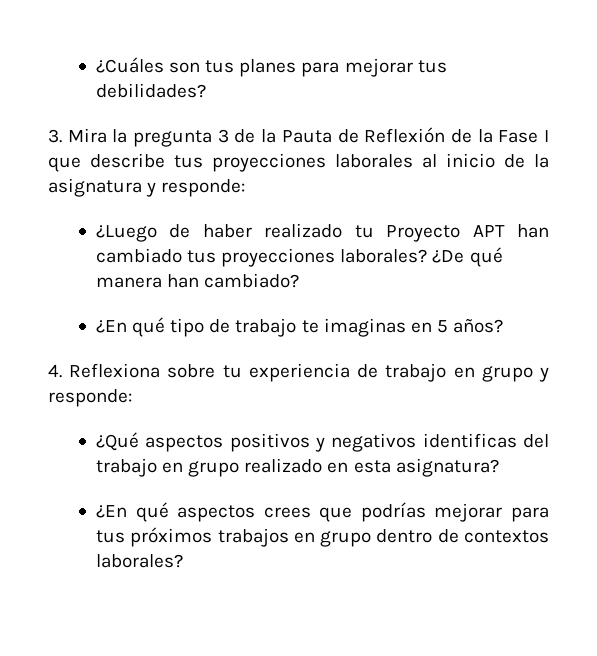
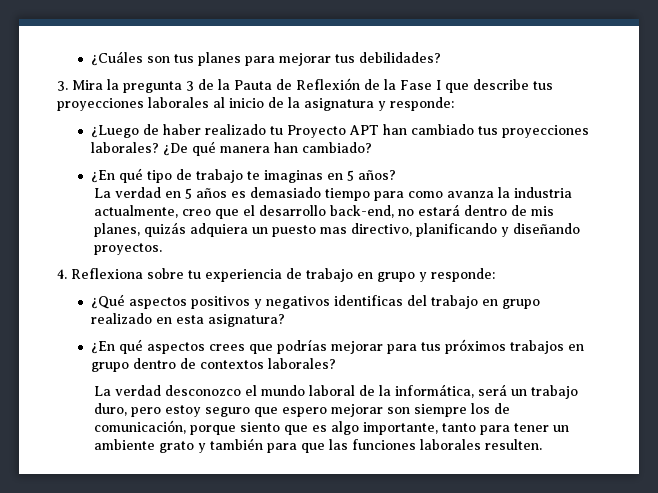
(504, 325) none -> [94,187,573,201] [94,204,555,219] [94,222,581,237] [94,243,163,255] // La verdad en 5 años es demasiado tiempo para como avanza la industria actualmente, creo que el desarrollo back-end, no estará dentro de mis planes, quizás adquiera un puesto mas directivo, planificando y diseñando proyectos.
(183, 561) none -> [94,384,579,399] [94,403,511,417] [94,420,570,435] [94,438,543,453] // La verdad desconozco el mundo laboral de la informática, será un trabajo duro, pero estoy seguro que espero mejorar son siempre los de comunicación, porque siento que es algo importante, tanto para tener un ambiente grato y también para que las funciones laborales resulten.

